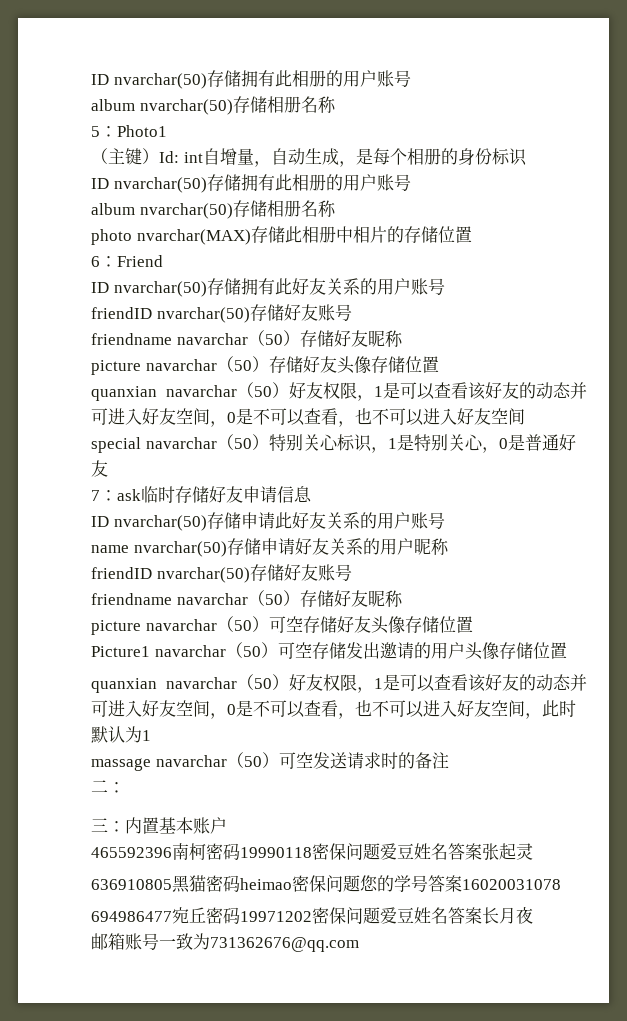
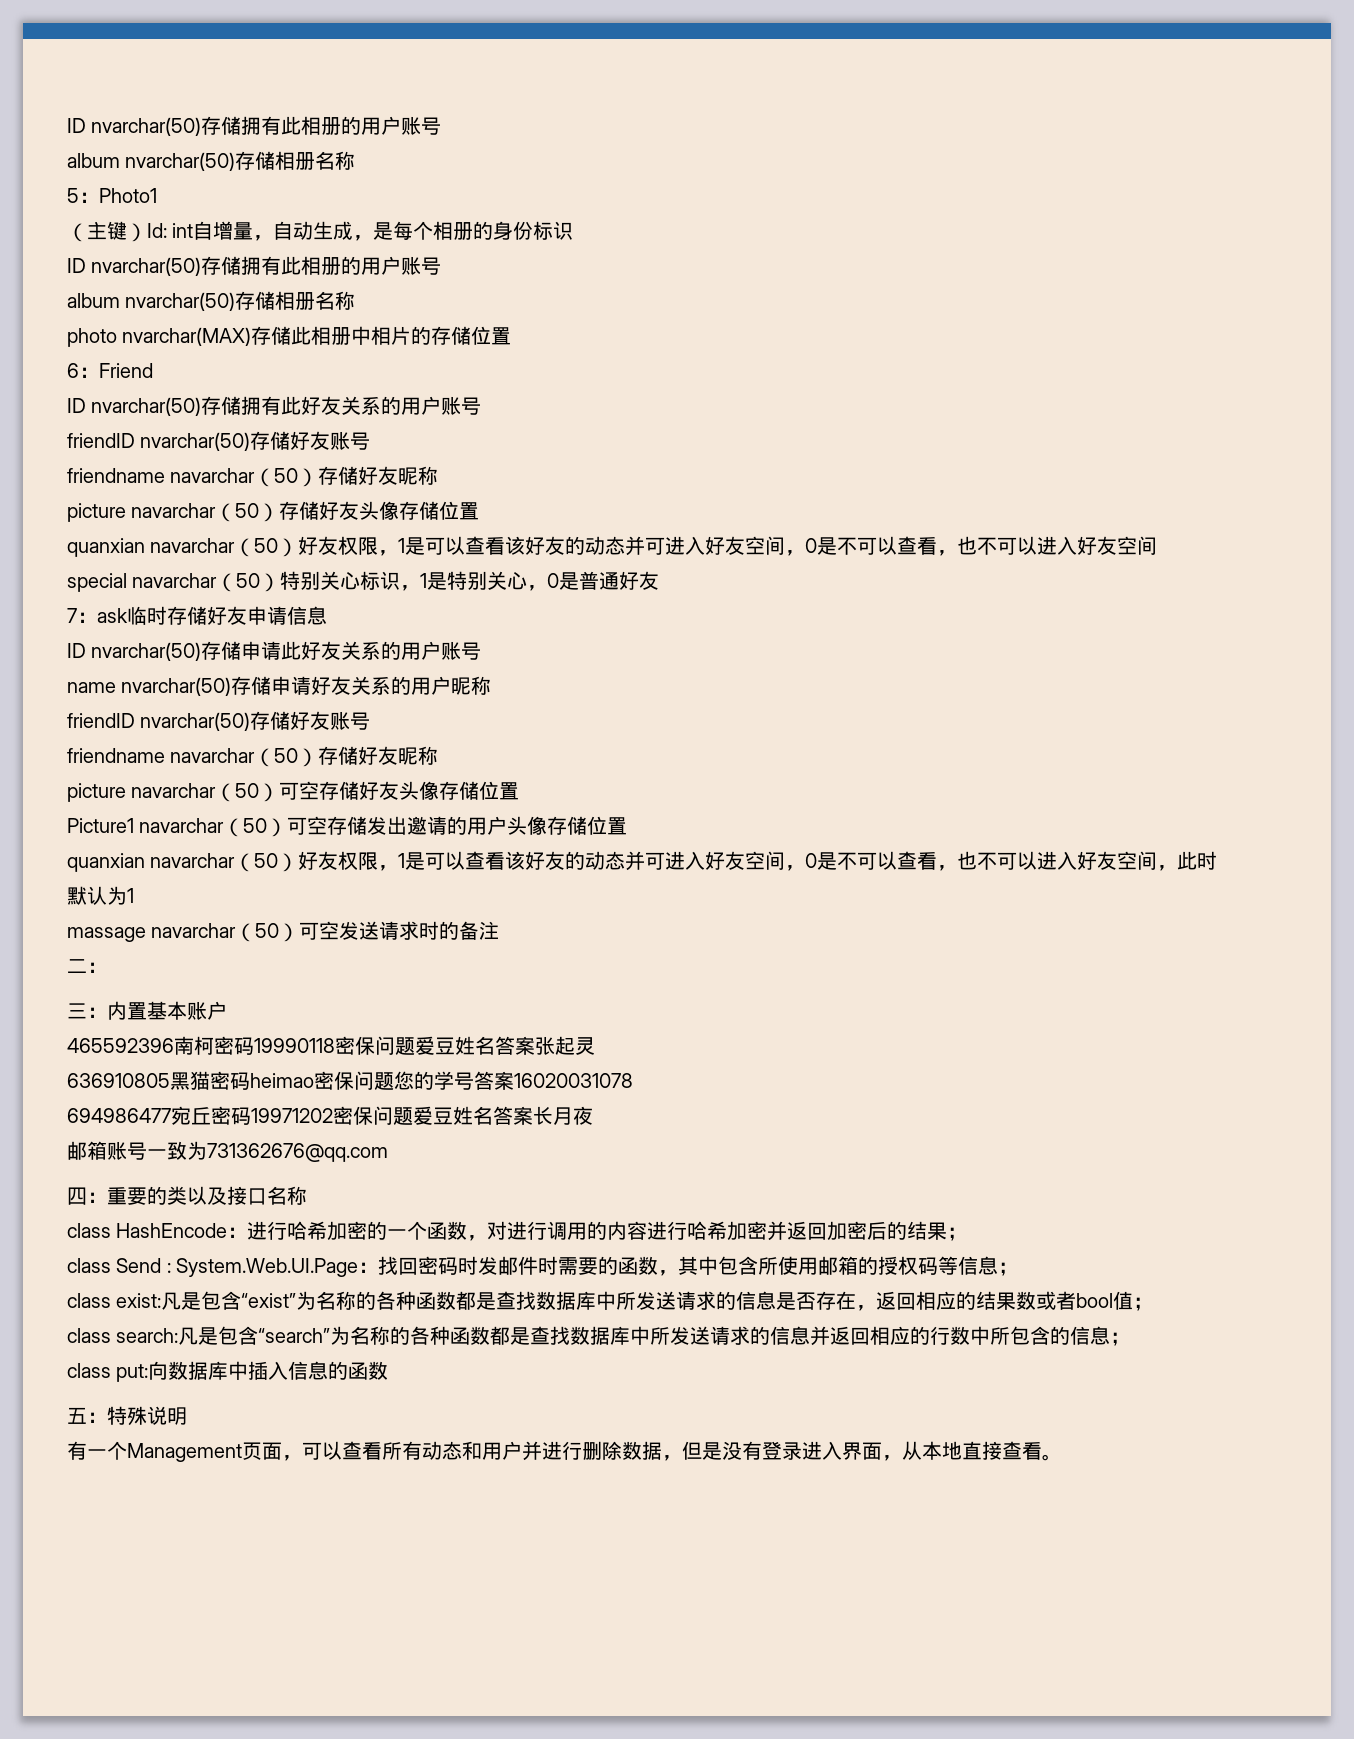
(359, 944) none -> [67,1186,307,1205] [67,1221,968,1241] [67,1256,1019,1277] [67,1291,1154,1311] [67,1326,1131,1346] [67,1361,389,1382] [67,1406,187,1426] [67,1441,1062,1462] // 四：重要的类以及接口名称 // class HashEncode：进行哈希加密的一个函数，对进行调用的内容进行哈希加密并返回加密后的结果； // class Send : System.Web.UI.Page：找回密码时发邮件时需要的函数，其中包含所使用邮箱的授权码等信息； // class exist:凡是包含“exist”为名称的各种函数都是查找数据库中所发送请求的信息是否存在，返回相应的结果数或者bool值； // class search:凡是包含“search”为名称的各种函数都是查找数据库中所发送请求的信息并返回相应的行数中所包含的信息； // class put:向数据库中插入信息的函数 // 五：特殊说明 // 有一个Management页面，可以查看所有动态和用户并进行删除数据，但是没有登录进入界面，从本地直接查看。

